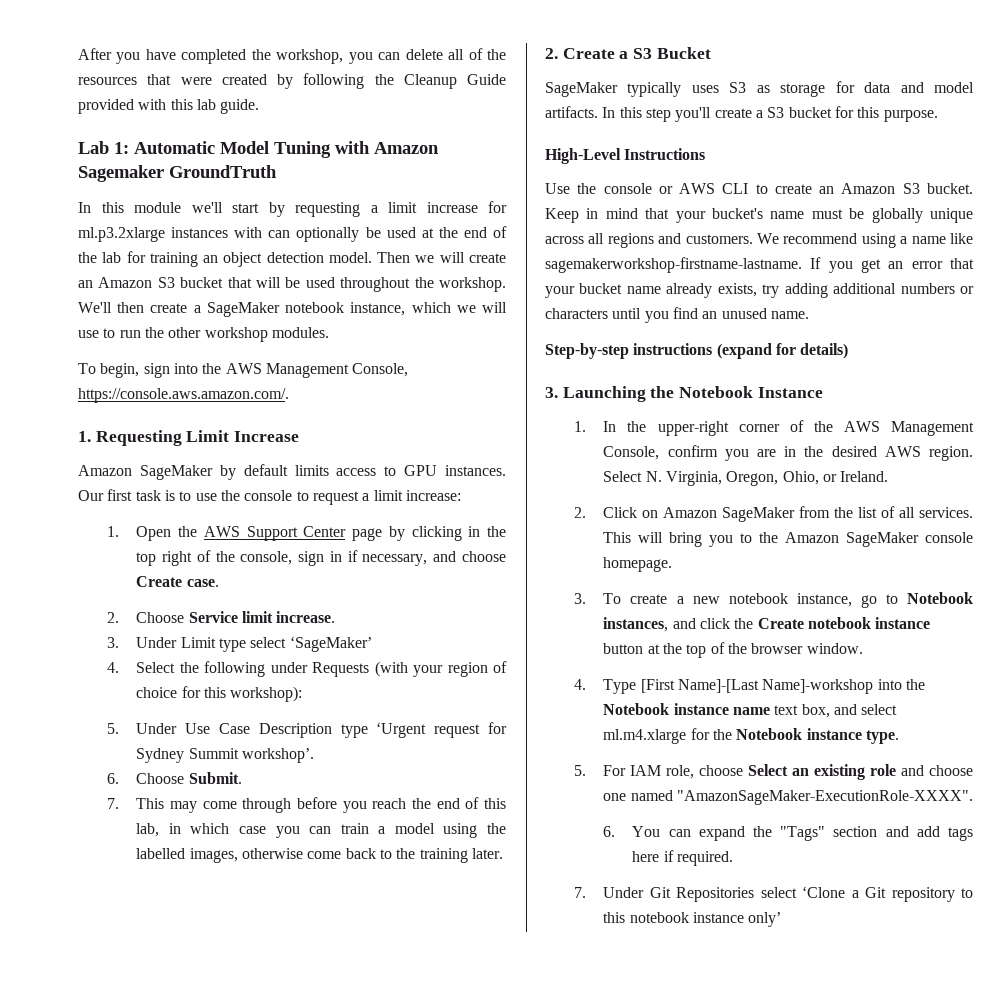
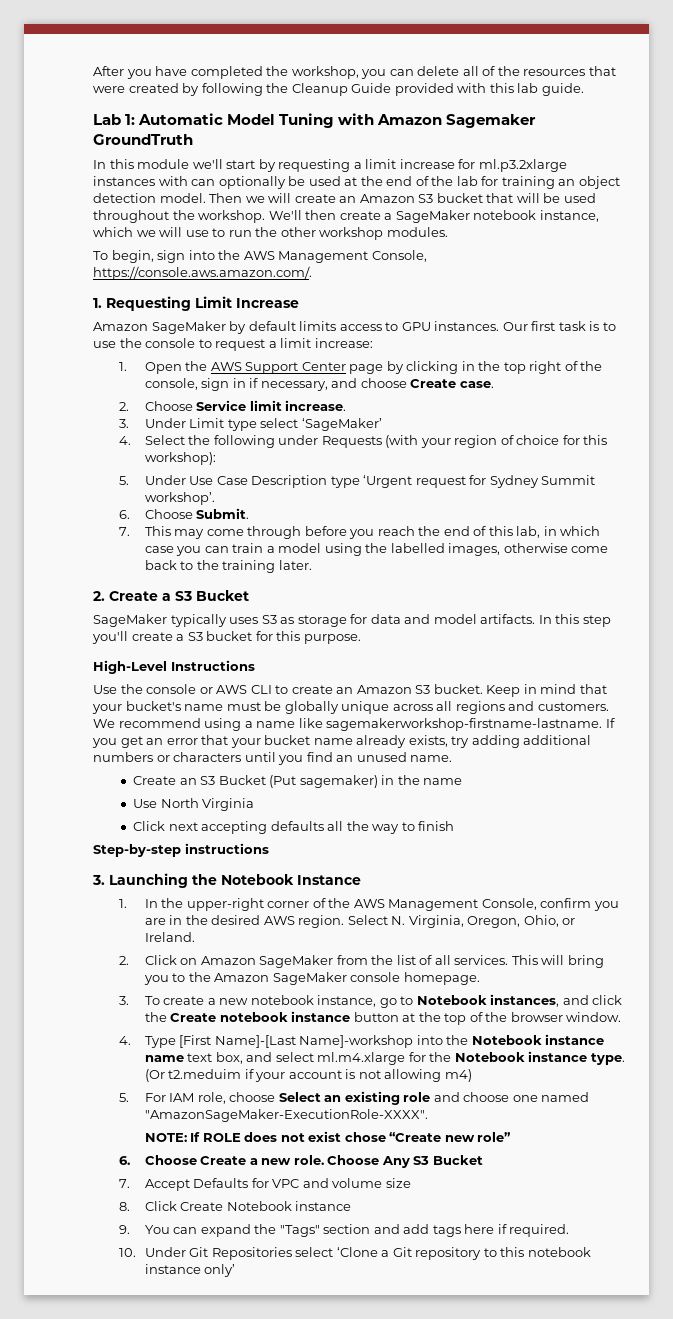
(809, 315) none -> [133,775,463,788] [133,798,255,811] [133,821,455,834] // Create an S3 Bucket (Put sagemaker) in the name // Use North Virginia // Click next accepting defaults all the way to finish
[716,343,849,359] (expand for details) -> (269, 848) none
(899, 737) none -> [144,1069,472,1082] (Or t2.meduim if your account is not allowing m4)
[603,826,616,837] 6. -> [144,1131,512,1142] [118,1155,483,1168] [118,1178,411,1191] [118,1201,352,1211] [118,1225,130,1234] NOTE: If ROLE does not exist chose “Create new role” // 6. Choose Create a new role. Choose Any S3 Bucket // 7. Accept Defaults for VPC and volume size // 8. Click Create Notebook instance // 9.
[574,887,587,898] 7. -> [118,1248,136,1257] 10.

